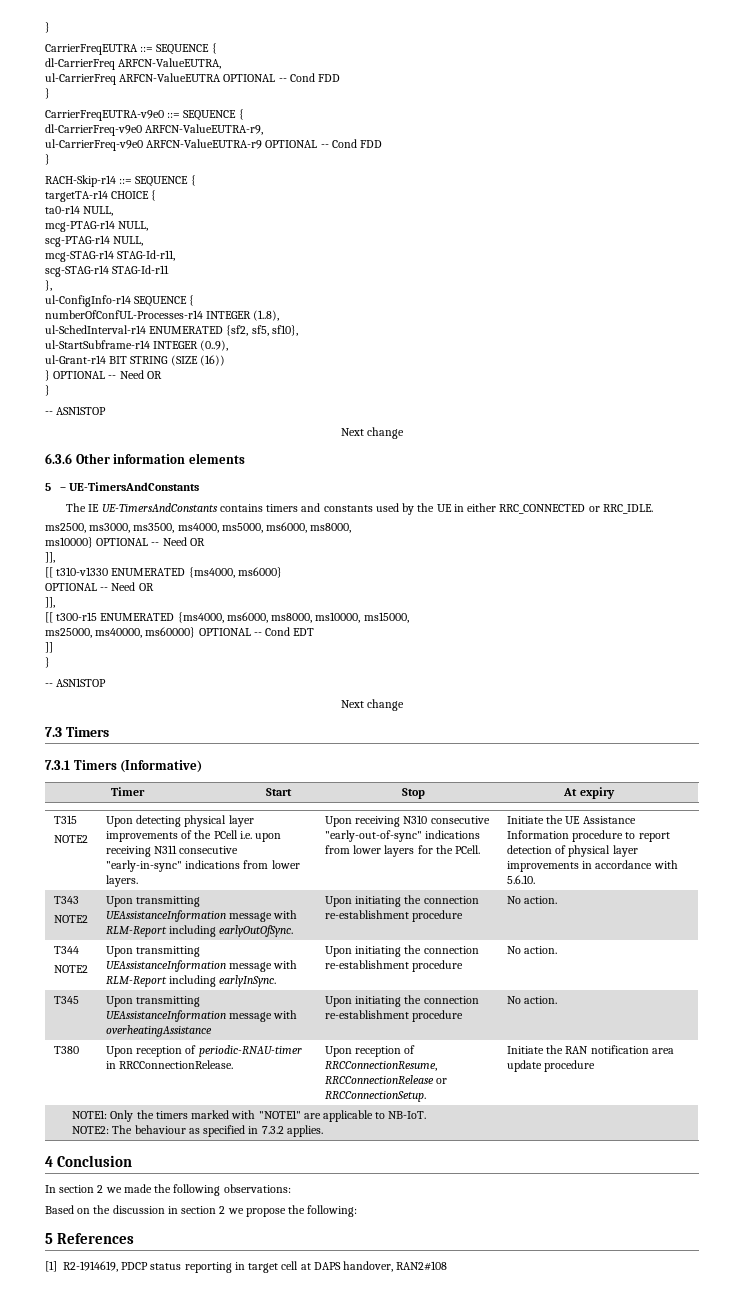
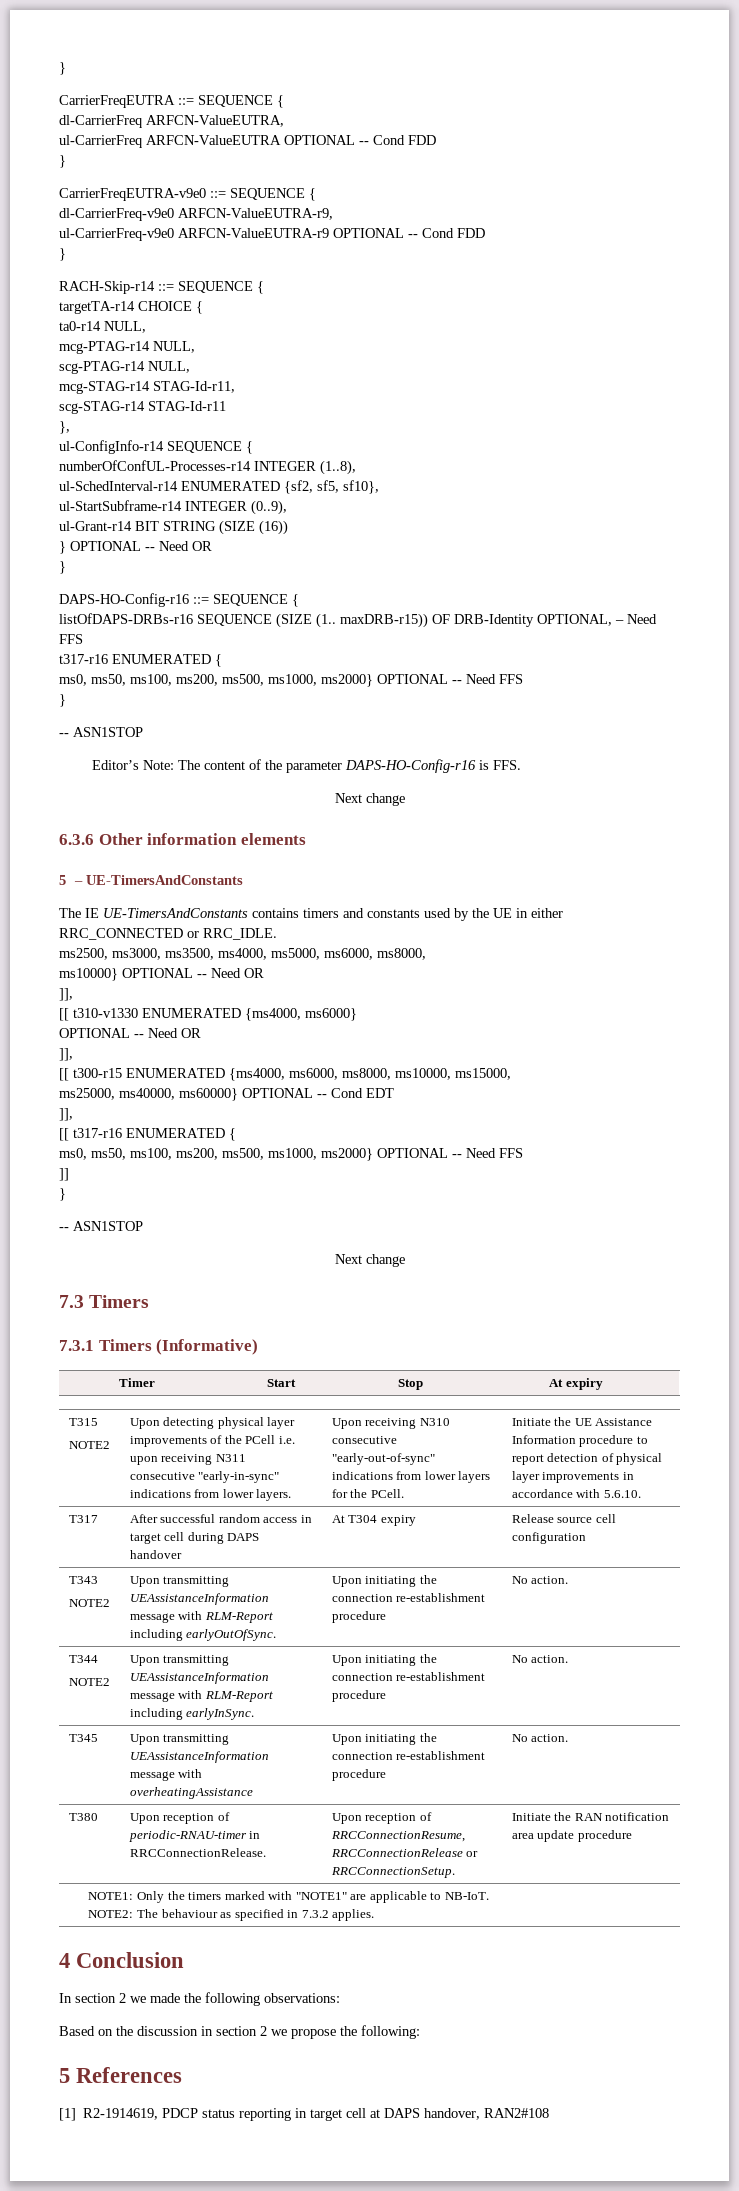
[45,406,107,415] -- ASN1STOP -> [59,593,299,607] [59,613,657,628] [59,634,83,644] [59,654,222,667] [59,674,523,687] [59,694,66,707] [59,727,143,737] [91,759,521,773] DAPS-HO-Config-r16 ::= SEQUENCE { // listOfDAPS-DRBs-r16 SEQUENCE (SIZE (1.. maxDRB-r15)) OF DRB-Identity OPTIONAL, – Need FFS // t317-r16 ENUMERATED { // ms0, ms50, ms100, ms200, ms500, ms1000, ms2000} OPTIONAL -- Need FFS // } // -- ASN1STOP // Editor’s Note: The content of the parameter DAPS-HO-Config-r16 is FFS.
(315, 632) none -> [59,1108,73,1121] [59,1128,236,1141] [59,1148,523,1161] // ]], // [[ t317-r16 ENUMERATED { // ms0, ms50, ms100, ms200, ms500, ms1000, ms2000} OPTIONAL -- Need FFS
(535, 879) none -> [68,1515,98,1523] [129,1514,312,1523] [129,1532,260,1544] [129,1550,182,1559] [331,1515,416,1526] [511,1514,616,1523] [511,1532,586,1544] // T317 | After successful random access in target cell during DAPS handover | At T304 expiry | Release source cell configuration

